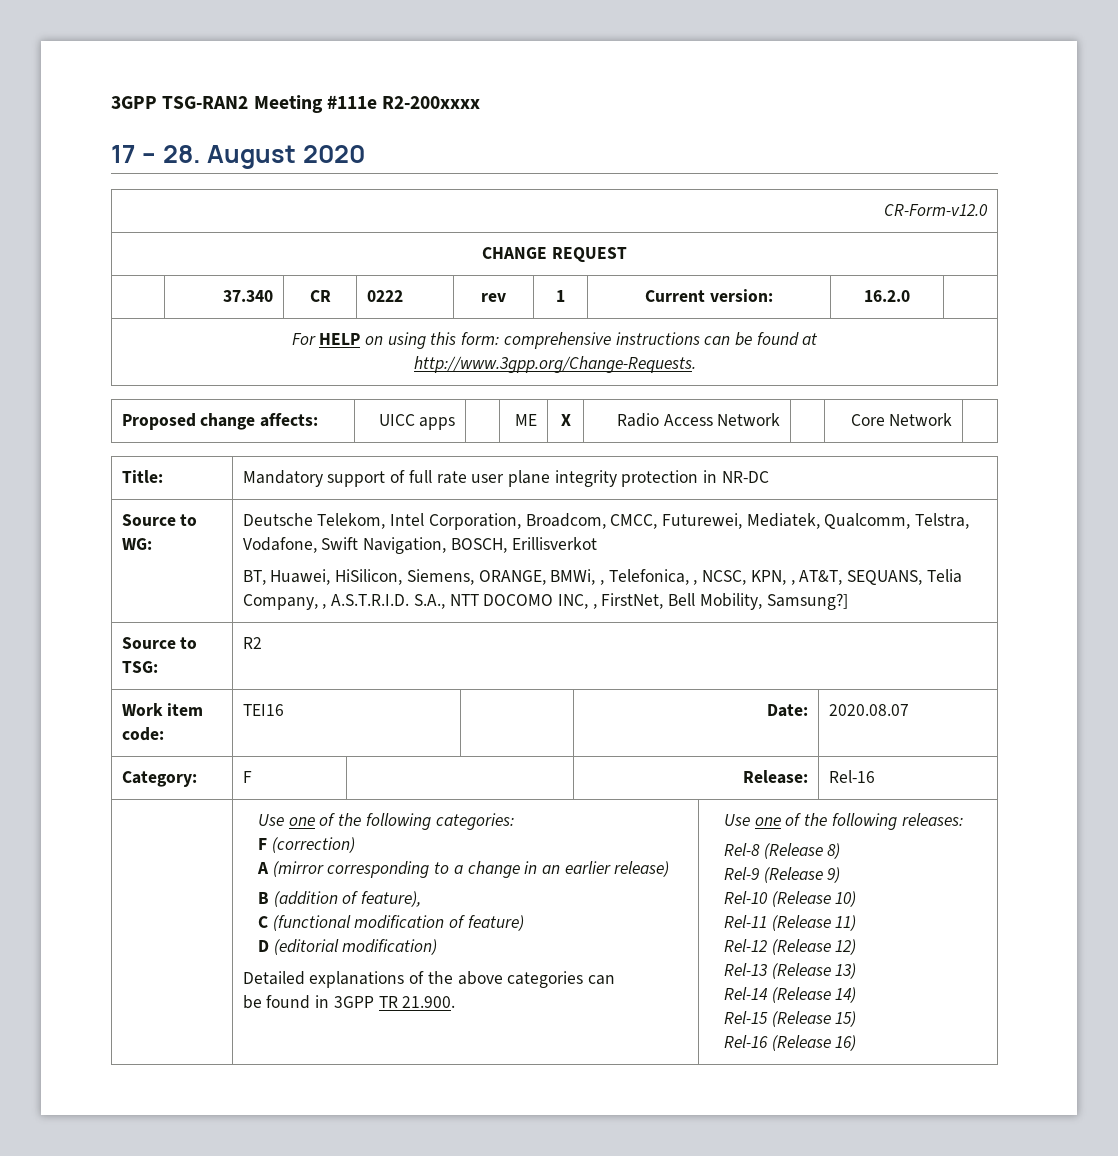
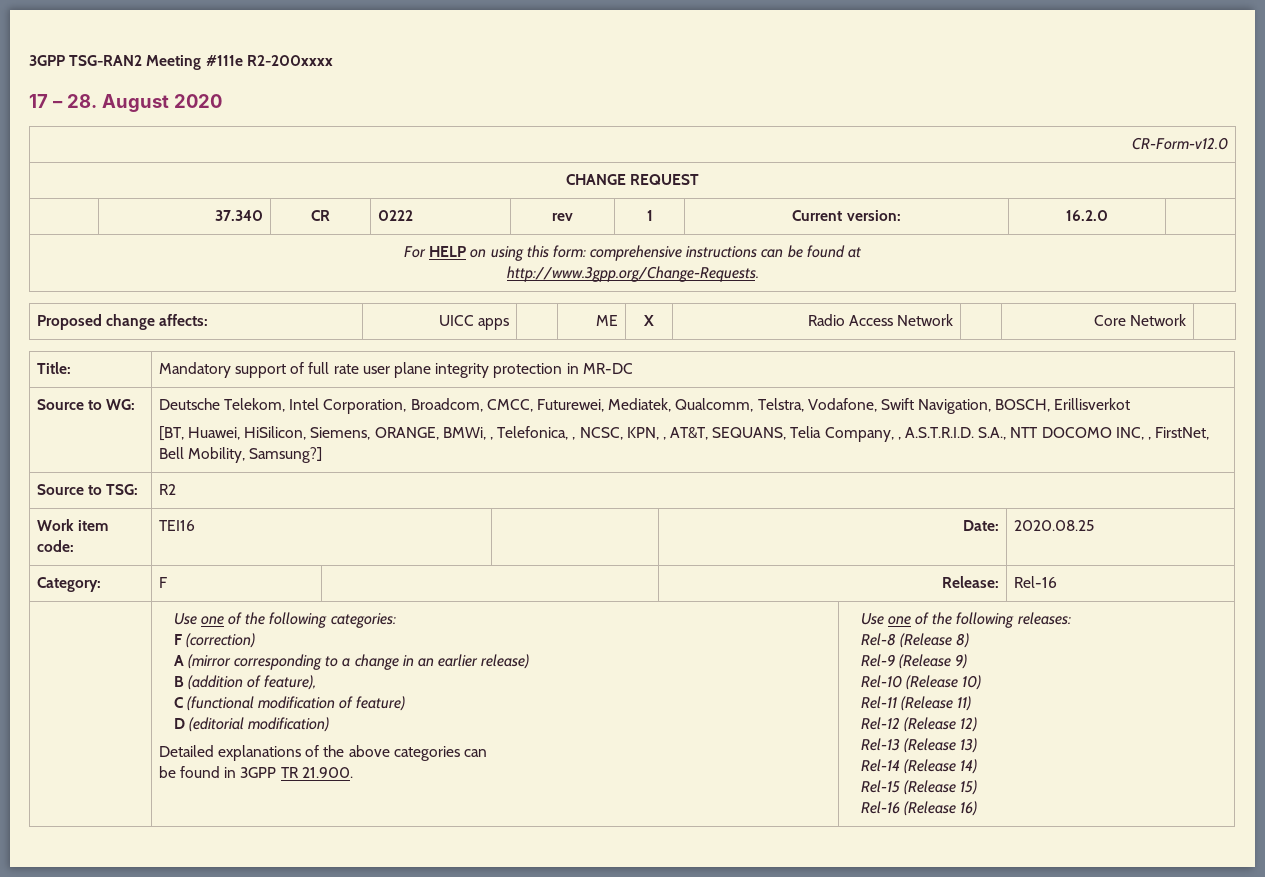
[721,471,769,483] NR-DC -> [582,363,633,374] MR-DC
[242,570,266,585] BT, -> [158,426,184,441] [BT,
[828,704,909,716] 2020.08.07 -> [1013,520,1094,531] 2020.08.25

